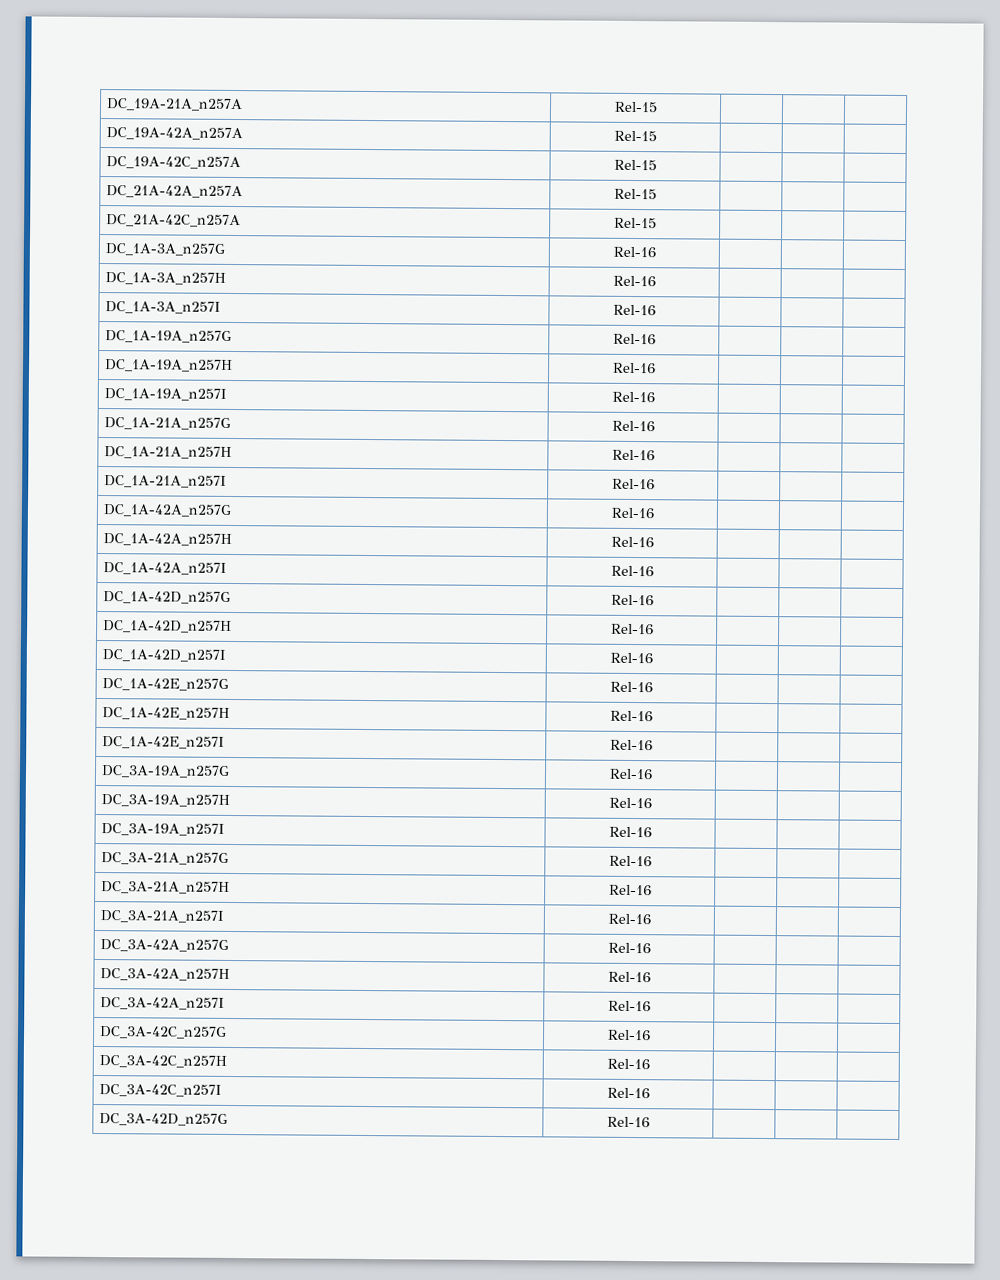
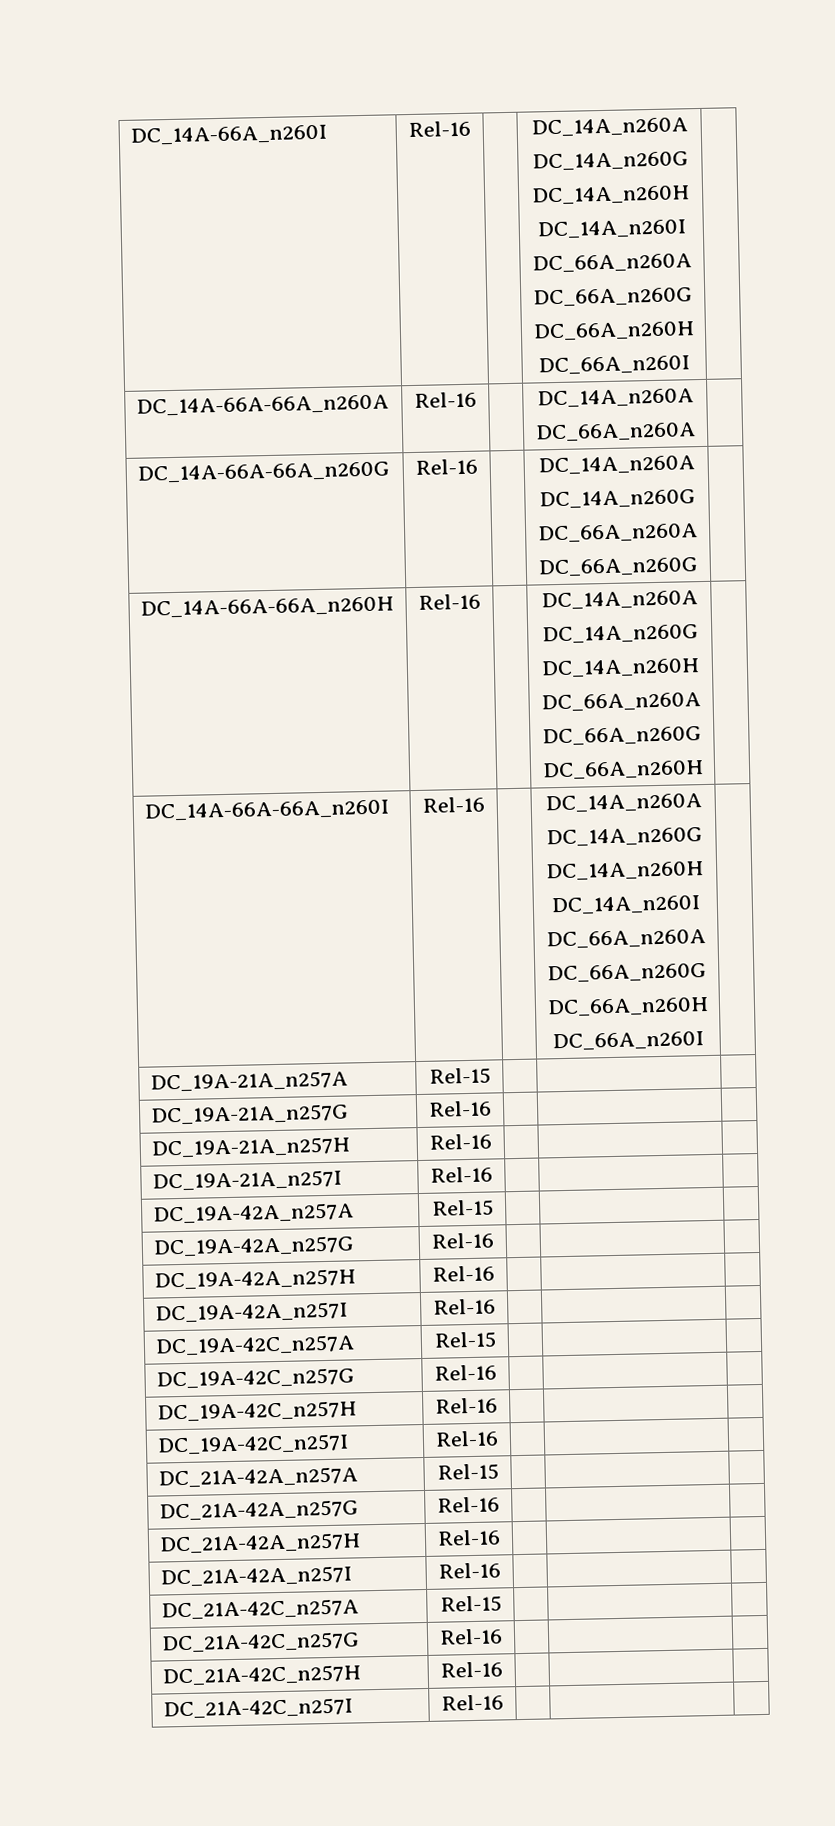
[105,98,243,112] [613,101,658,113] [105,127,243,141] [613,130,657,142] [105,156,241,170] [613,159,657,171] [105,185,243,199] [613,188,657,200] DC_19A-21A_n257A | Rel-15 | | | // DC_19A-42A_n257A | Rel-15 | | | // DC_19A-42C_n257A | Rel-15 | | | // DC_21A-42A_n257A | Rel-15 -> [129,124,327,146] [408,120,471,138] [530,117,688,138] [531,151,689,172] [531,185,690,206] [536,219,687,240] [532,253,692,274] [533,287,693,308] [532,321,695,342] [538,355,690,376] [135,394,389,417] [414,391,477,408] [536,388,694,409] [535,422,696,443] [136,461,390,484] [415,458,478,475] [537,455,695,476] [538,489,696,510] [537,523,698,544] [538,557,699,578] [139,596,394,619] [418,593,481,610] [540,590,698,611] [541,624,699,645] [541,658,700,679] [541,692,701,713] [542,726,702,747] [541,760,704,781] [143,799,389,822] [422,796,485,813] [544,793,702,814] [545,827,703,848] [546,861,704,882] [550,895,701,916] [546,929,706,950] [547,963,707,984] [546,996,709,1018] [552,1031,704,1052] [149,1070,348,1093] [428,1067,491,1085] [149,1103,349,1126] [428,1100,492,1117] [150,1136,350,1159] [429,1133,492,1150] [151,1169,342,1192] [430,1166,493,1183] [152,1202,354,1225] [430,1199,494,1217] [152,1235,355,1258] [431,1232,494,1249] [153,1268,356,1291] [432,1265,495,1282] [154,1301,348,1324] [433,1298,496,1315] [154,1334,355,1357] [433,1331,497,1349] [155,1367,355,1390] [434,1364,497,1381] [156,1400,357,1423] [435,1397,498,1414] [156,1433,349,1456] [435,1430,499,1447] [157,1466,358,1489] [436,1463,499,1481] [158,1499,359,1522] [437,1496,500,1513] [158,1532,361,1555] [437,1529,501,1546] [159,1565,352,1588] [438,1562,501,1579] DC_14A-66A_n260I | Rel-16 | | DC_14A_n260A // DC_14A_n260G // DC_14A_n260H // DC_14A_n260I // DC_66A_n260A // DC_66A_n260G // DC_66A_n260H // DC_66A_n260I | // DC_14A-66A-66A_n260A | Rel-16 | | DC_14A_n260A // DC_66A_n260A | // DC_14A-66A-66A_n260G | Rel-16 | | DC_14A_n260A // DC_14A_n260G // DC_66A_n260A // DC_66A_n260G | // DC_14A-66A-66A_n260H | Rel-16 | | DC_14A_n260A // DC_14A_n260G // DC_14A_n260H // DC_66A_n260A // DC_66A_n260G // DC_66A_n260H | // DC_14A-66A-66A_n260I | Rel-16 | | DC_14A_n260A // DC_14A_n260G // DC_14A_n260H // DC_14A_n260I // DC_66A_n260A // DC_66A_n260G // DC_66A_n260H // DC_66A_n260I | // DC_19A-21A_n257A | Rel-15 | | | // DC_19A-21A_n257G | Rel-16 | | | // DC_19A-21A_n257H | Rel-16 | | | // DC_19A-21A_n257I | Rel-16 | | | // DC_19A-42A_n257A | Rel-15 | | | // DC_19A-42A_n257G | Rel-16 | | | // DC_19A-42A_n257H | Rel-16 | | | // DC_19A-42A_n257I | Rel-16 | | | // DC_19A-42C_n257A | Rel-15 | | | // DC_19A-42C_n257G | Rel-16 | | | // DC_19A-42C_n257H | Rel-16 | | | // DC_19A-42C_n257I | Rel-16 | | | // DC_21A-42A_n257A | Rel-15 | | | // DC_21A-42A_n257G | Rel-16 | | | // DC_21A-42A_n257H | Rel-16 | | | // DC_21A-42A_n257I | Rel-16
[104,243,225,256] [612,246,656,258] [104,272,226,285] [612,275,656,287] [104,301,221,314] [612,304,656,316] [104,330,232,343] [612,333,656,345] [104,359,233,372] [612,362,656,374] [103,388,227,401] [611,391,655,403] [103,417,231,430] [611,420,655,432] [103,446,232,459] [611,449,655,461] [103,475,227,488] [611,478,655,490] [102,504,232,517] [610,507,654,519] [102,533,232,546] [610,536,654,548] [102,562,227,575] [610,565,654,577] [102,591,231,604] [610,594,654,606] [102,620,232,633] [610,623,654,635] [101,649,226,662] [609,652,653,664] [101,678,229,691] [609,681,653,693] [101,707,230,720] [609,710,653,722] [101,736,225,749] [609,739,653,751] [100,765,230,778] [608,768,653,780] [100,794,230,807] [608,797,652,809] [100,823,225,836] [608,826,652,838] [100,852,229,865] [608,855,652,867] [100,881,230,894] [608,884,652,896] [99,910,224,923] [607,913,651,925] [99,939,229,952] [607,942,651,954] [99,968,230,981] [607,971,651,983] [99,997,225,1010] [607,1000,651,1012] [99,1026,227,1039] [607,1029,651,1041] [98,1055,227,1068] [606,1058,650,1070] [98,1084,222,1097] [606,1087,650,1099] [98,1112,228,1126] [606,1116,650,1128] DC_1A-3A_n257G | Rel-16 | | | // DC_1A-3A_n257H | Rel-16 | | | // DC_1A-3A_n257I | Rel-16 | | | // DC_1A-19A_n257G | Rel-16 | | | // DC_1A-19A_n257H | Rel-16 | | | // DC_1A-19A_n257I | Rel-16 | | | // DC_1A-21A_n257G | Rel-16 | | | // DC_1A-21A_n257H | Rel-16 | | | // DC_1A-21A_n257I | Rel-16 | | | // DC_1A-42A_n257G | Rel-16 | | | // DC_1A-42A_n257H | Rel-16 | | | // DC_1A-42A_n257I | Rel-16 | | | // DC_1A-42D_n257G | Rel-16 | | | // DC_1A-42D_n257H | Rel-16 | | | // DC_1A-42D_n257I | Rel-16 | | | // DC_1A-42E_n257G | Rel-16 | | | // DC_1A-42E_n257H | Rel-16 | | | // DC_1A-42E_n257I | Rel-16 | | | // DC_3A-19A_n257G | Rel-16 | | | // DC_3A-19A_n257H | Rel-16 | | | // DC_3A-19A_n257I | Rel-16 | | | // DC_3A-21A_n257G | Rel-16 | | | // DC_3A-21A_n257H | Rel-16 | | | // DC_3A-21A_n257I | Rel-16 | | | // DC_3A-42A_n257G | Rel-16 | | | // DC_3A-42A_n257H | Rel-16 | | | // DC_3A-42A_n257I | Rel-16 | | | // DC_3A-42C_n257G | Rel-16 | | | // DC_3A-42C_n257H | Rel-16 | | | // DC_3A-42C_n257I | Rel-16 | | | // DC_3A-42D_n257G | Rel-16 | | | -> [160,1631,360,1654] [439,1628,503,1645] [161,1664,361,1687] [440,1661,503,1678] [162,1697,353,1720] [441,1694,504,1711] DC_21A-42C_n257G | Rel-16 | | | // DC_21A-42C_n257H | Rel-16 | | | // DC_21A-42C_n257I | Rel-16 | | |

